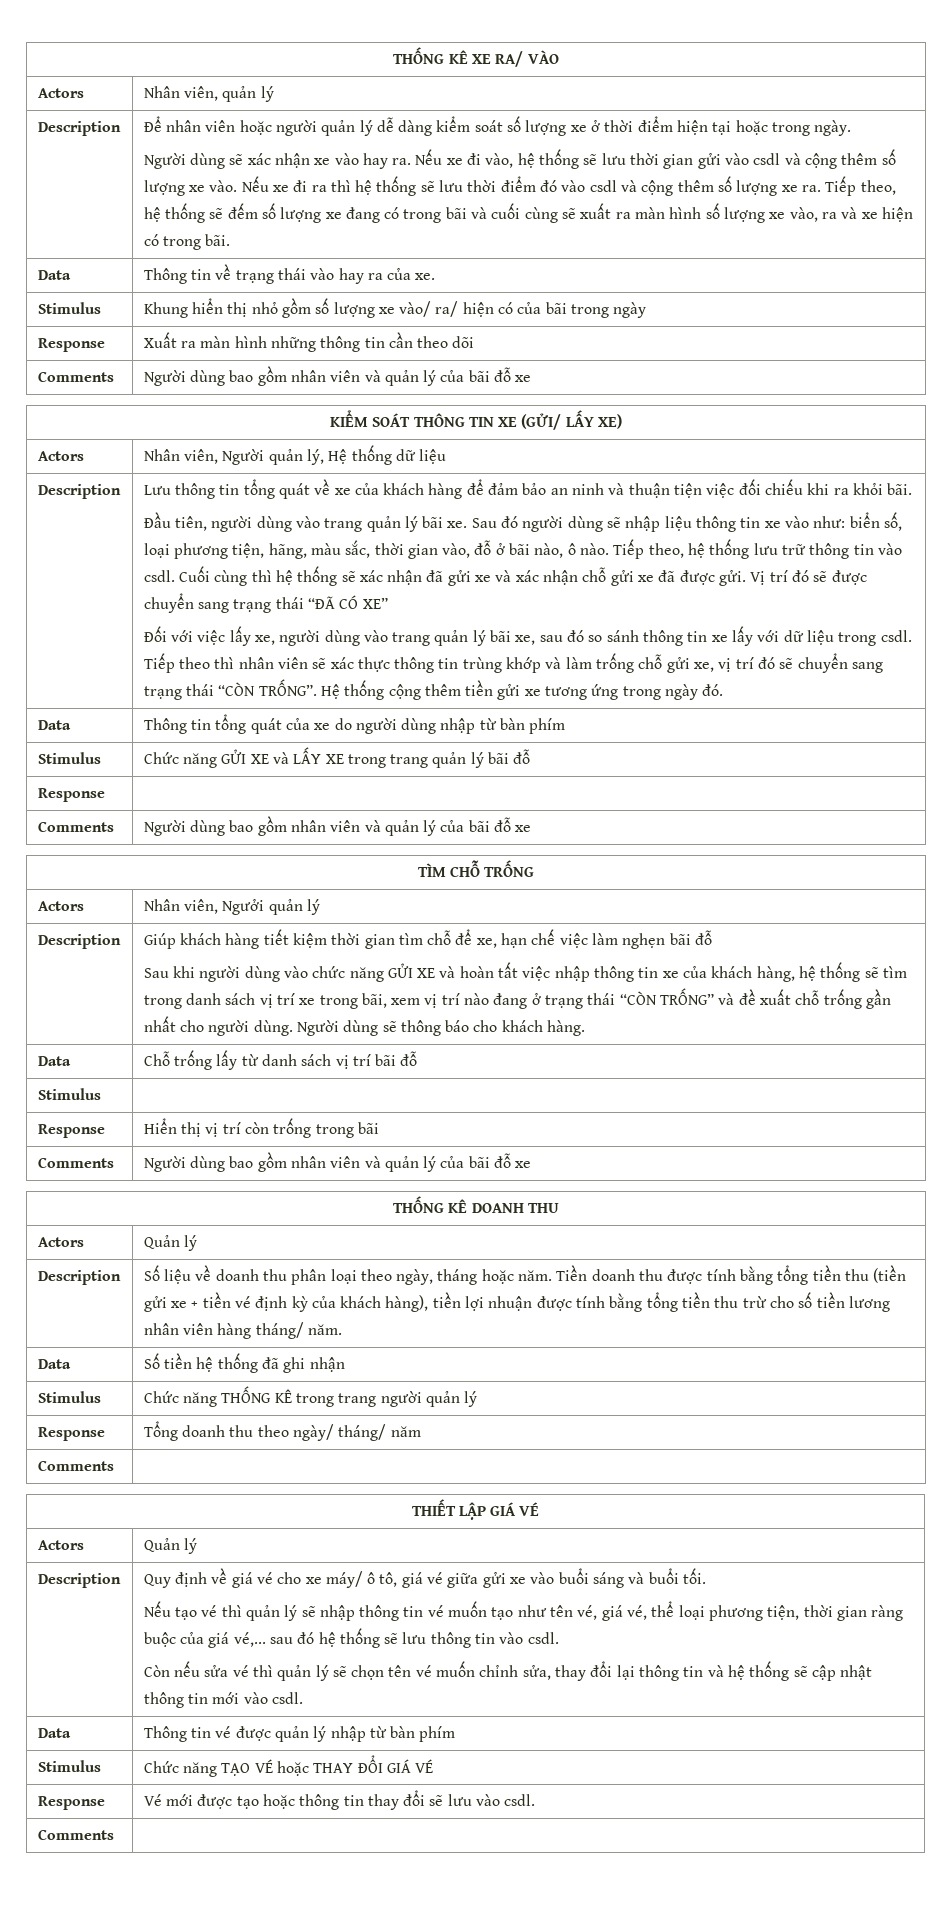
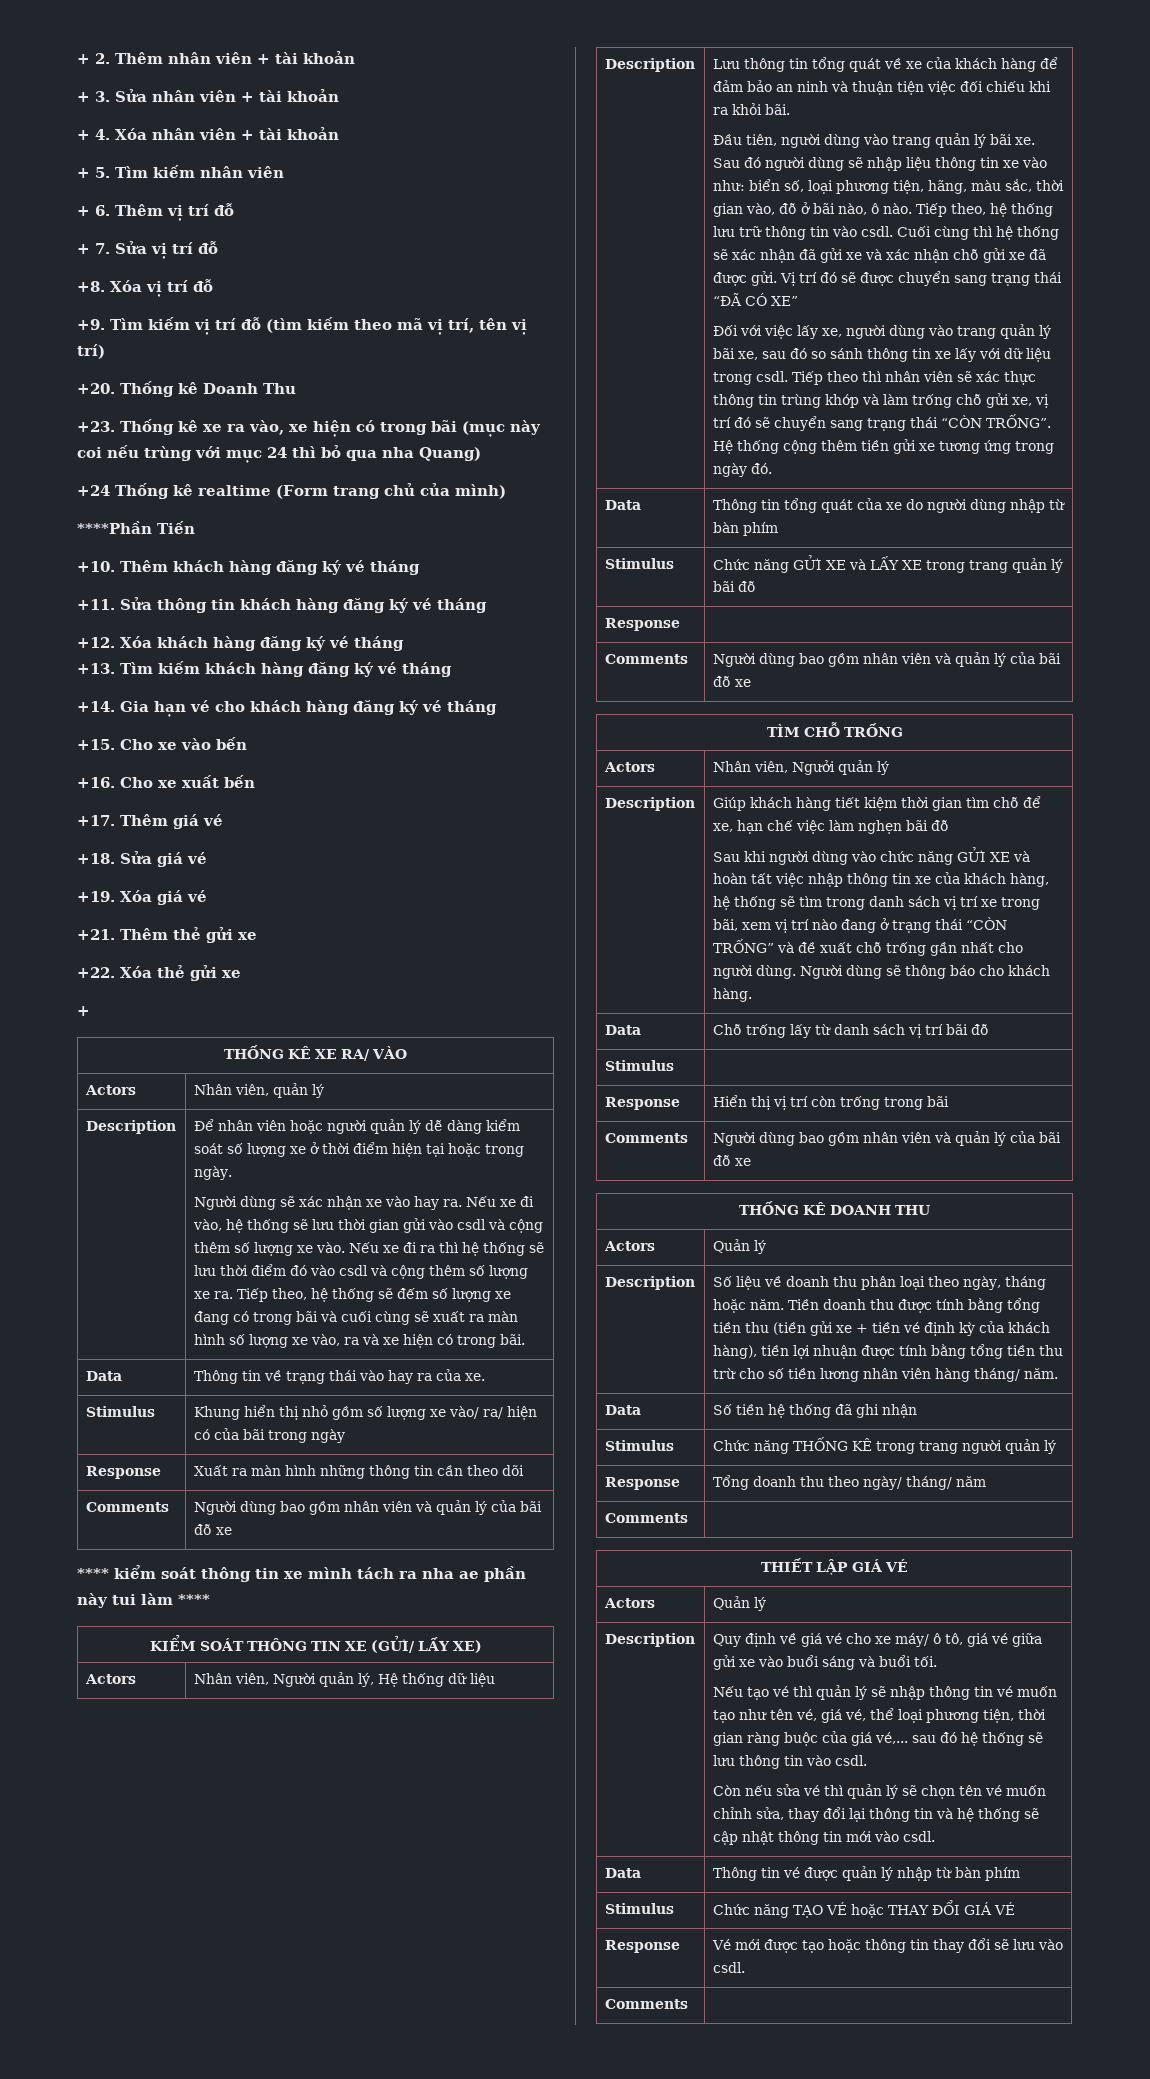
(393, 55) none -> [77,51,355,64] [77,89,339,102] [77,127,339,140] [77,165,284,178] [77,203,234,221] [77,241,218,259] [77,279,213,297] [77,317,527,335] [77,344,105,359] [77,381,296,397] [77,419,541,437] [77,445,481,463] [77,483,506,499] [77,521,195,534] [77,560,420,575] [77,597,487,613] [77,636,404,651] [77,661,452,677] [77,700,497,717] [77,737,247,750] [77,775,255,788] [77,814,223,829] [77,851,207,867] [77,890,207,905] [77,927,257,943] [77,965,241,981] [77,1006,90,1016] + 2. Thêm nhân viên + tài khoản // + 3. Sửa nhân viên + tài khoản // + 4. Xóa nhân viên + tài khoản // + 5. Tìm kiếm nhân viên // + 6. Thêm vị trí đỗ // + 7. Sửa vị trí đỗ // +8. Xóa vị trí đỗ // +9. Tìm kiếm vị trí đỗ (tìm kiếm theo mã vị trí, tên vị trí) // +20. Thống kê Doanh Thu // +23. Thống kê xe ra vào, xe hiện có trong bãi (mục này coi nếu trùng với mục 24 thì bỏ qua nha Quang) // +24 Thống kê realtime (Form trang chủ của mình) // ****Phần Tiến // +10. Thêm khách hàng đăng ký vé tháng // +11. Sửa thông tin khách hàng đăng ký vé tháng // +12. Xóa khách hàng đăng ký vé tháng // +13. Tìm kiếm khách hàng đăng ký vé tháng // +14. Gia hạn vé cho khách hàng đăng ký vé tháng // +15. Cho xe vào bến // +16. Cho xe xuất bến // +17. Thêm giá vé // +18. Sửa giá vé // +19. Xóa giá vé // +21. Thêm thẻ gửi xe // +22. Xóa thẻ gửi xe // + //
(532, 378) none -> [77,1565,526,1582] [77,1593,210,1608] // **** kiểm soát thông tin xe mình tách ra nha ae phần này tui làm ****

